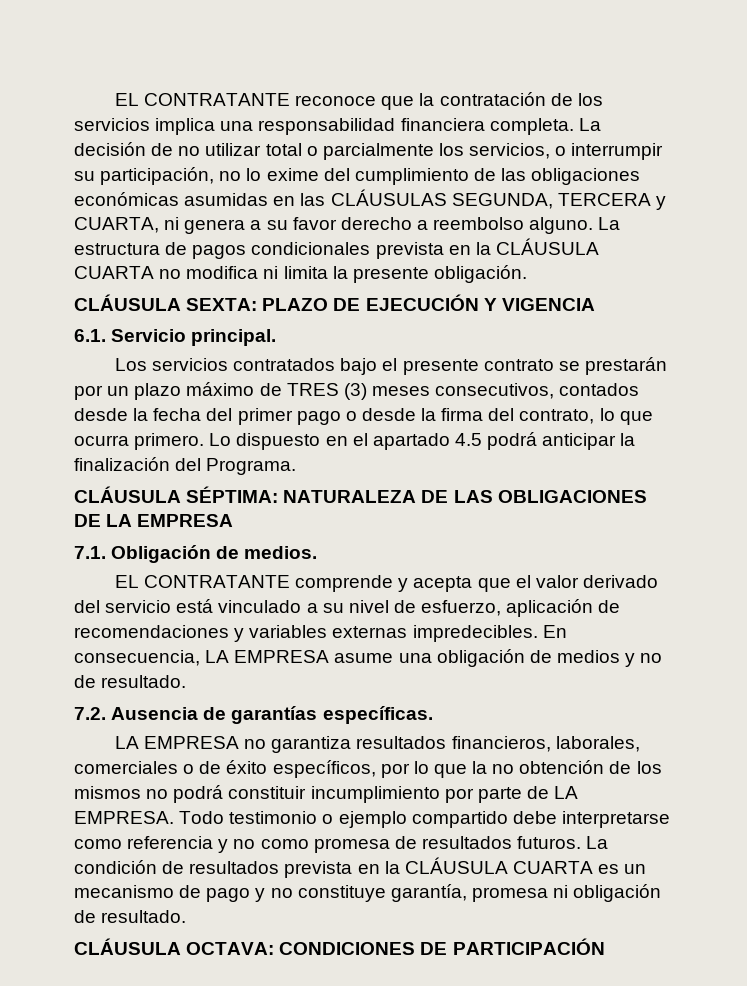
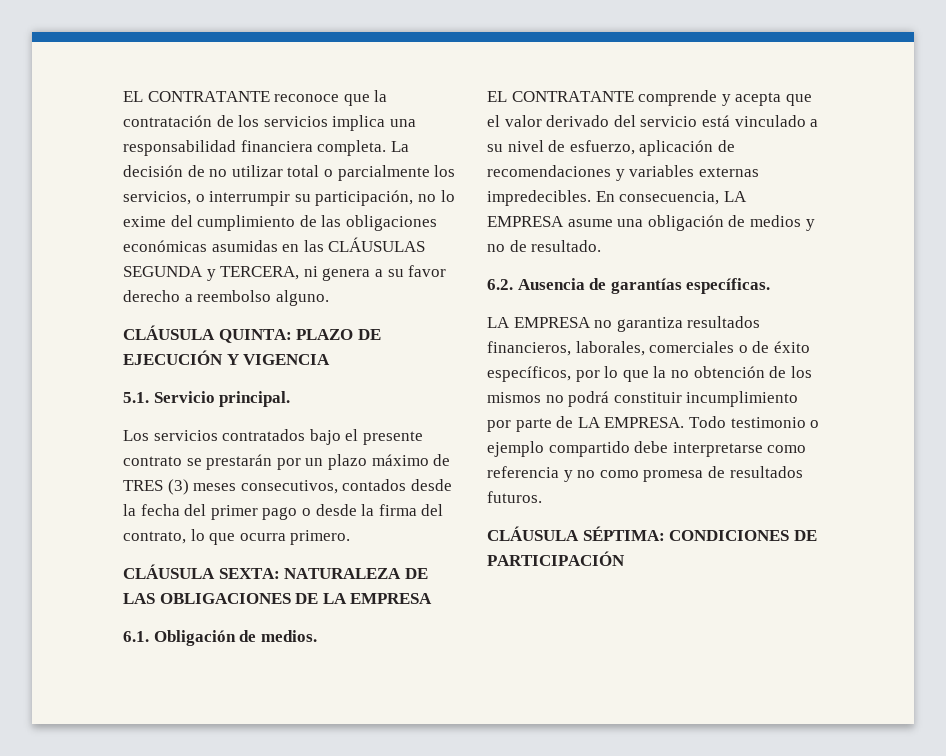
[451,193,666,210] [74,217,159,233] SEGUNDA, TERCERA y CUARTA, -> [123,266,300,281] SEGUNDA y TERCERA,
[598,217,621,230] [74,238,599,259] [74,265,527,283] [74,294,258,311] La estructura de pagos condicionales prevista en la CLÁUSULA CUARTA no modifica ni limita la presente obligación. // CLÁUSULA SEXTA: -> [123,325,292,343] // CLÁUSULA QUINTA:
[74,329,106,342] 6.1. -> [123,392,149,403] 5.1.
[209,432,636,450] [74,457,297,475] [74,486,279,503] Lo dispuesto en el apartado 4.5 podrá anticipar la finalización del Programa. // CLÁUSULA SÉPTIMA: -> [123,564,280,579] // CLÁUSULA SEXTA:
[74,546,106,559] 7.1. -> [123,631,149,642] 6.1.
[74,707,106,720] 7.2. -> [487,279,513,290] 6.2.
[586,836,609,849] [74,857,647,878] [74,884,662,902] [74,910,187,923] [74,938,275,955] La condición de resultados prevista en la CLÁUSULA CUARTA es un mecanismo de pago y no constituye garantía, promesa ni obligación de resultado. // CLÁUSULA OCTAVA: -> [487,526,665,541] // CLÁUSULA SÉPTIMA:

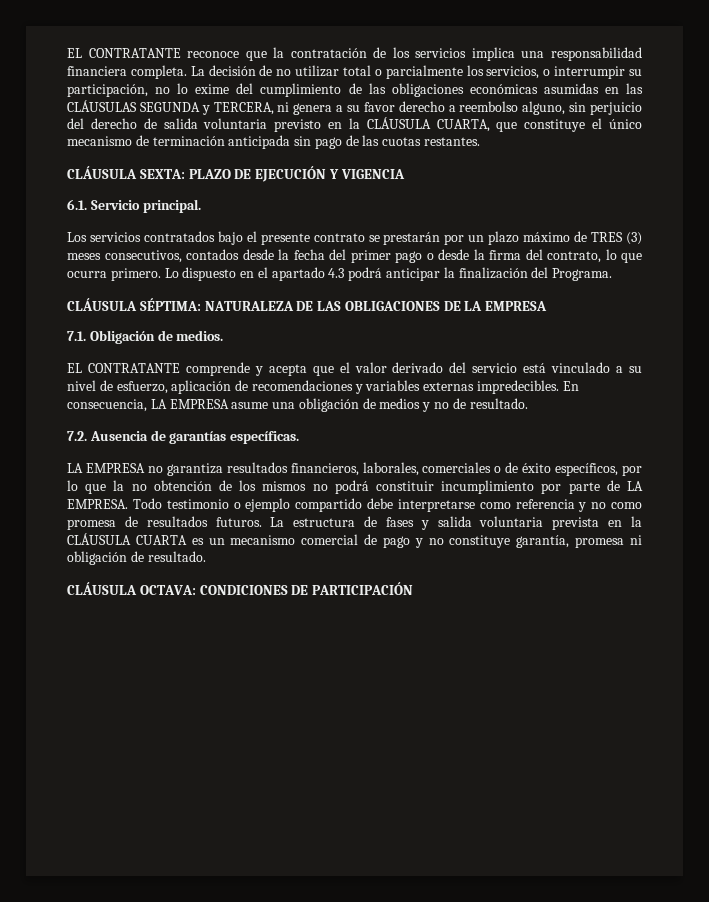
[275,290,329,306] [123,325,292,343] alguno. // CLÁUSULA QUINTA: -> [522,101,642,115] [67,117,642,132] [67,135,481,149] [67,166,185,179] alguno, sin perjuicio del derecho de salida voluntaria previsto en la CLÁUSULA CUARTA, que constituye el único mecanismo de terminación anticipada sin pago de las cuotas restantes. // CLÁUSULA SEXTA:
[123,392,149,403] 5.1. -> [67,199,87,210] 6.1.
[123,564,280,579] // CLÁUSULA SEXTA: -> [164,267,613,281] [67,298,201,311] Lo dispuesto en el apartado 4.3 podrá anticipar la finalización del Programa. // CLÁUSULA SÉPTIMA:
[123,631,149,642] 6.1. -> [67,331,86,341] 7.1.
[487,279,513,290] 6.2. -> [67,431,87,441] 7.2.
[487,526,665,541] // CLÁUSULA SÉPTIMA: -> [270,516,642,530] [67,533,643,548] [67,551,206,565] [67,582,196,595] La estructura de fases y salida voluntaria prevista en la CLÁUSULA CUARTA es un mecanismo comercial de pago y no constituye garantía, promesa ni obligación de resultado. // CLÁUSULA OCTAVA:

